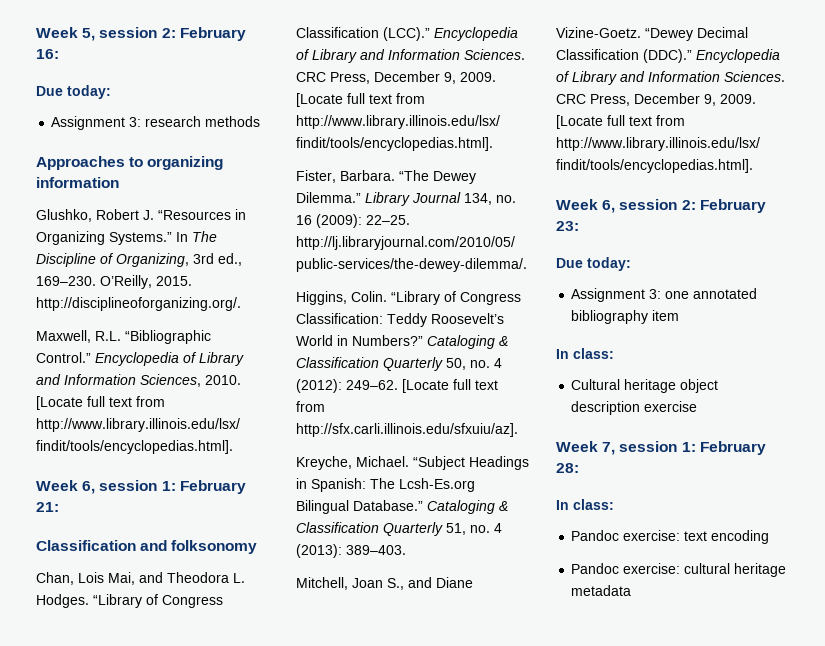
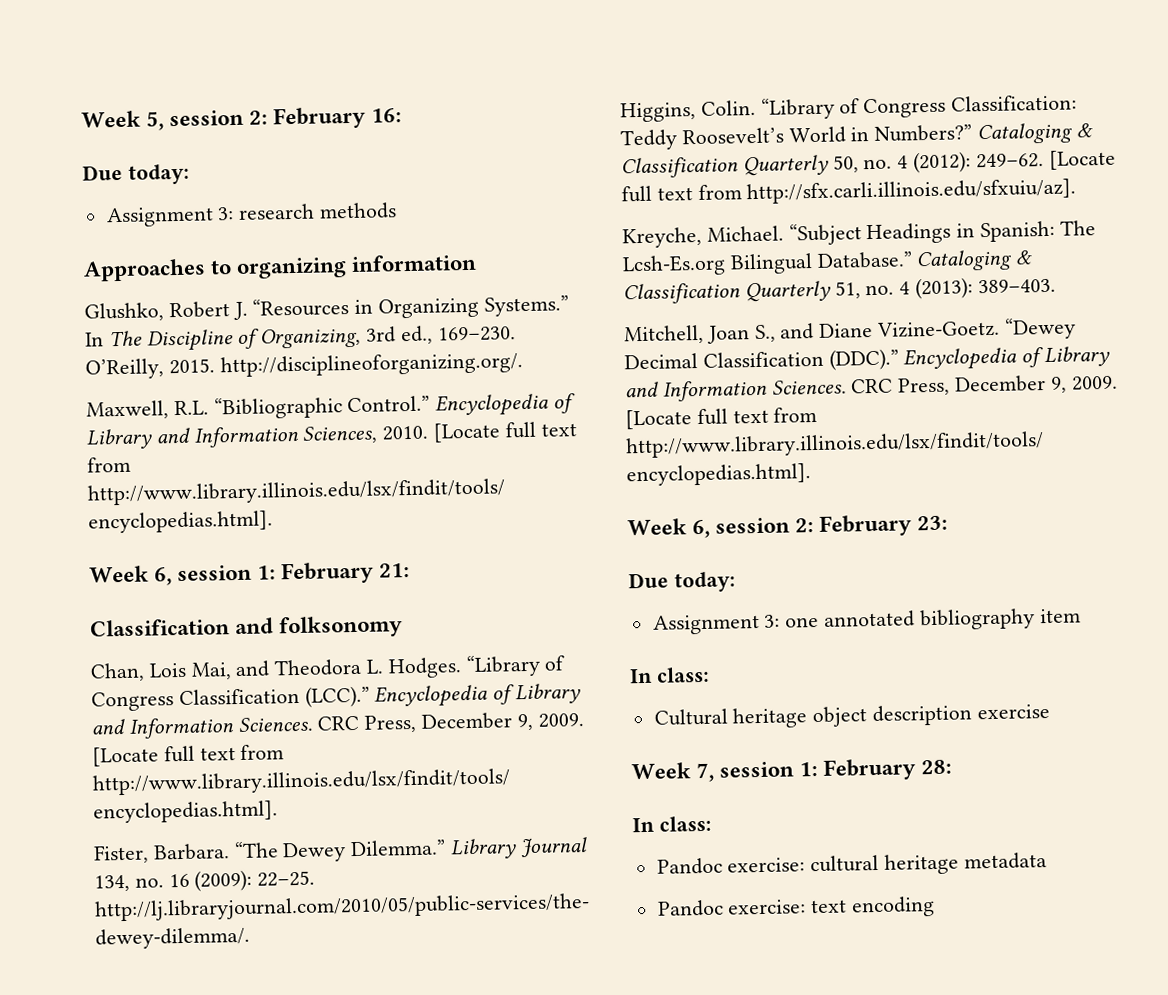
[684,530,770,544] [571,563,787,577] [571,585,632,596] text encoding // Pandoc exercise: cultural heritage metadata -> [810,852,1047,875] [656,895,936,918] cultural heritage metadata // Pandoc exercise: text encoding

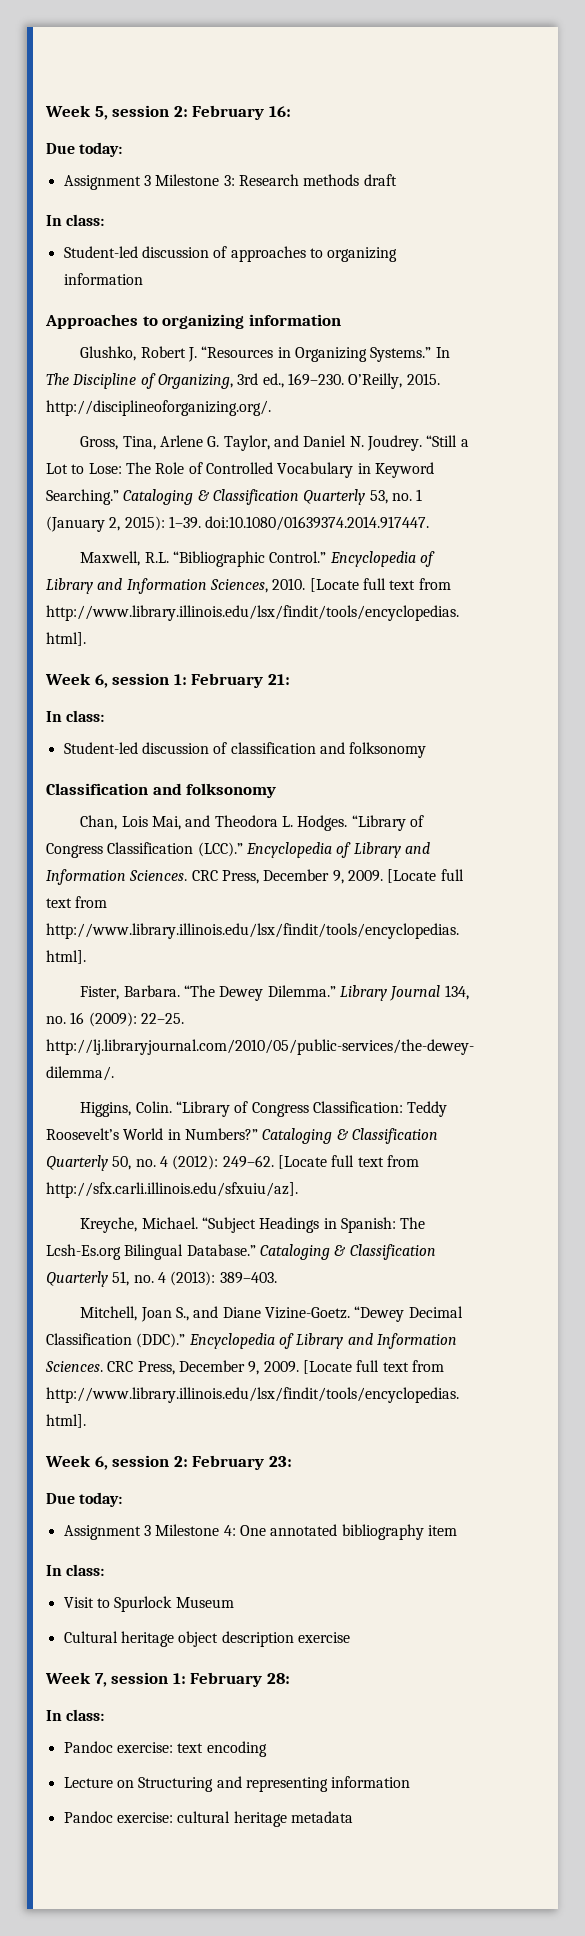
[217,202,398,221] 3: research methods -> [143,174,397,186] [46,214,105,226] [63,246,398,262] [63,273,143,285] 3 Milestone 3: Research methods draft // In class: // Student-led discussion of approaches to organizing information
(523, 365) none -> [80,435,469,451] [46,462,434,478] [46,489,423,505] [46,516,430,532] // Gross, Tina, Arlene G. Taylor, and Daniel N. Joudrey. “Still a Lot to Lose: The Role of Controlled Vocabulary in Keyword Searching.” Cataloging & Classification Quarterly 53, no. 1 (January 2, 2015): 1–39. doi:10.1080/01639374.2014.917447.
(411, 570) none -> [46,710,105,722] [63,742,427,758] // In class: // Student-led discussion of classification and folksonomy
[764,614,820,628] 3: one -> [143,1524,266,1536] 3 Milestone 4: One
(710, 674) none -> [63,1596,234,1612] // Visit to Spurlock Museum
(712, 823) none -> [63,1741,267,1757] [63,1776,411,1792] // Pandoc exercise: text encoding // Lecture on Structuring and representing information
[656,895,936,918] // Pandoc exercise: text encoding -> (353, 1817) none

